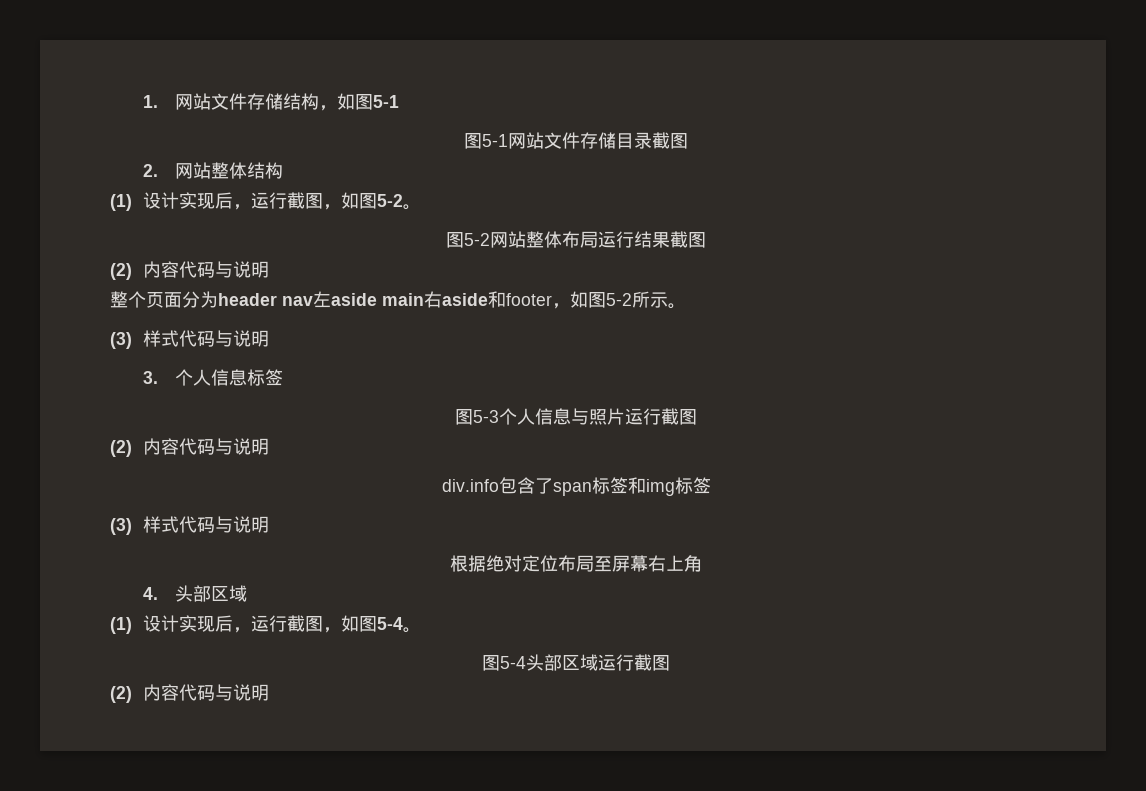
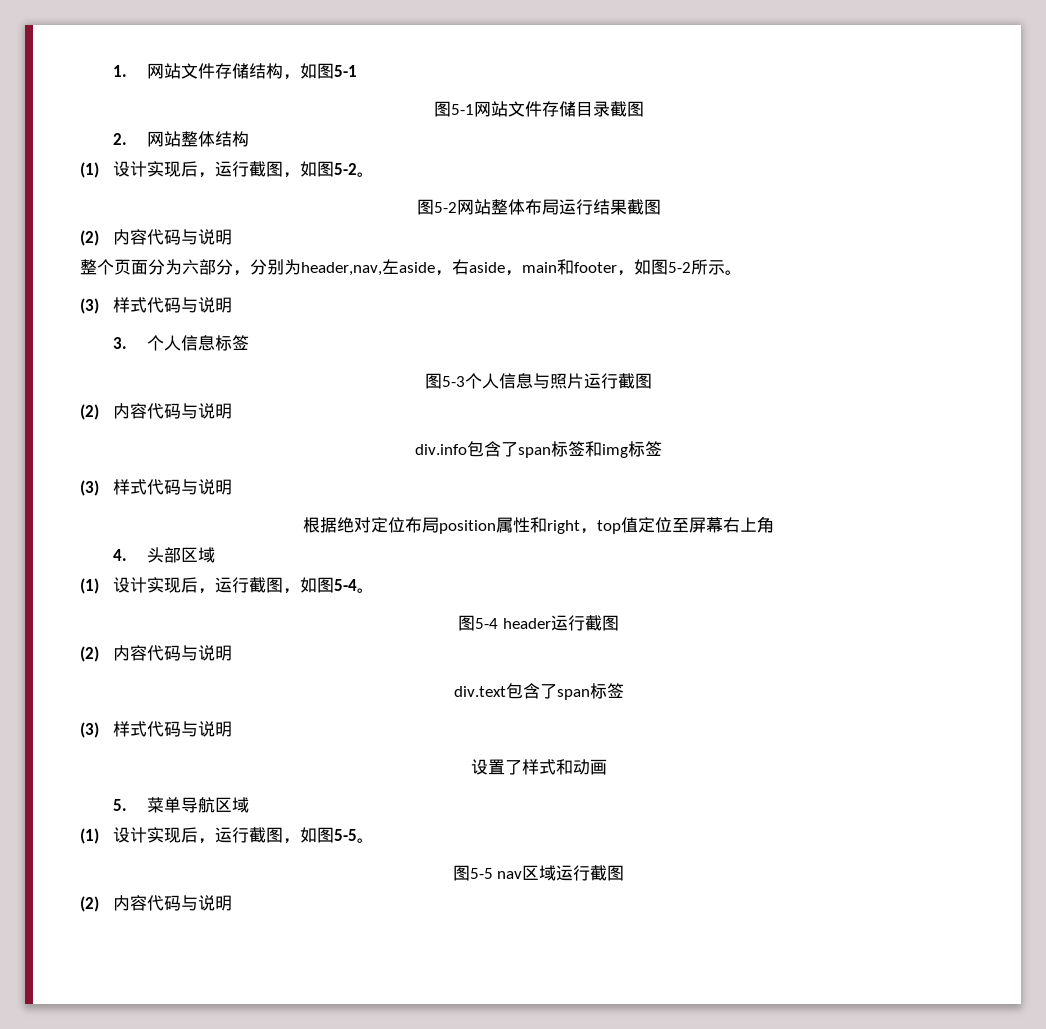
[218,291,488,308] header nav左aside main右aside -> [182,259,557,276] 六部分，分别为header,nav,左aside，右aside，main
(594, 563) none -> [439,517,672,534] position属性和right，top值定位
[526,654,562,671] 头部 -> [502,615,619,631] [80,645,233,662] [453,683,624,700] [80,721,233,738] [470,759,607,775] [113,797,249,813] [80,827,375,844] [452,865,523,881] header运行截图 // (2)内容代码与说明 // div.text包含了span标签 // (3)样式代码与说明 // 设置了样式和动画 // 5.菜单导航区域 // (1)设计实现后，运行截图，如图5-5。 // 图5-5 nav

